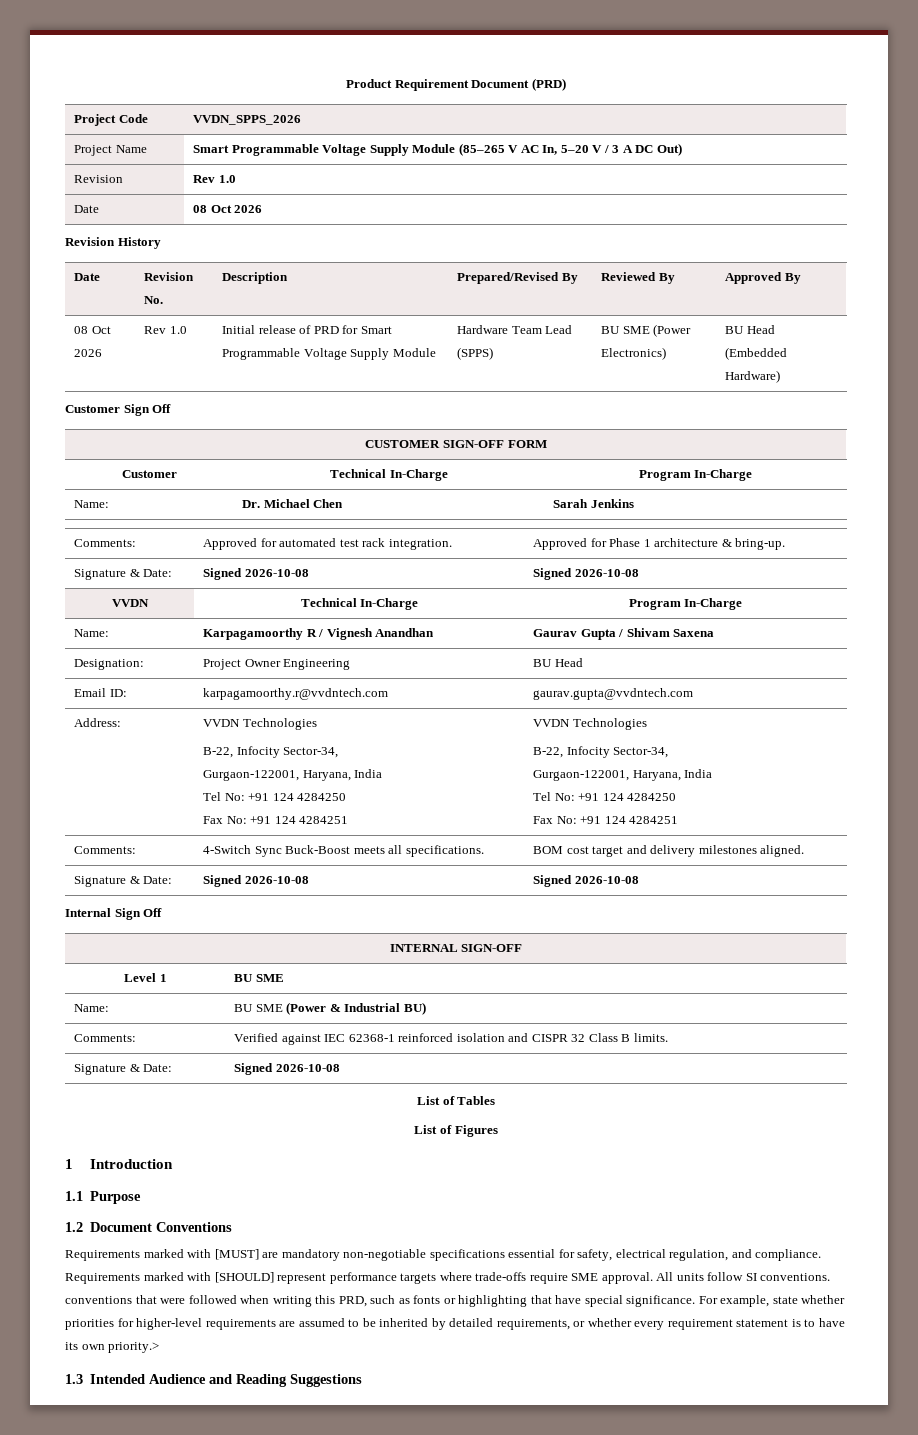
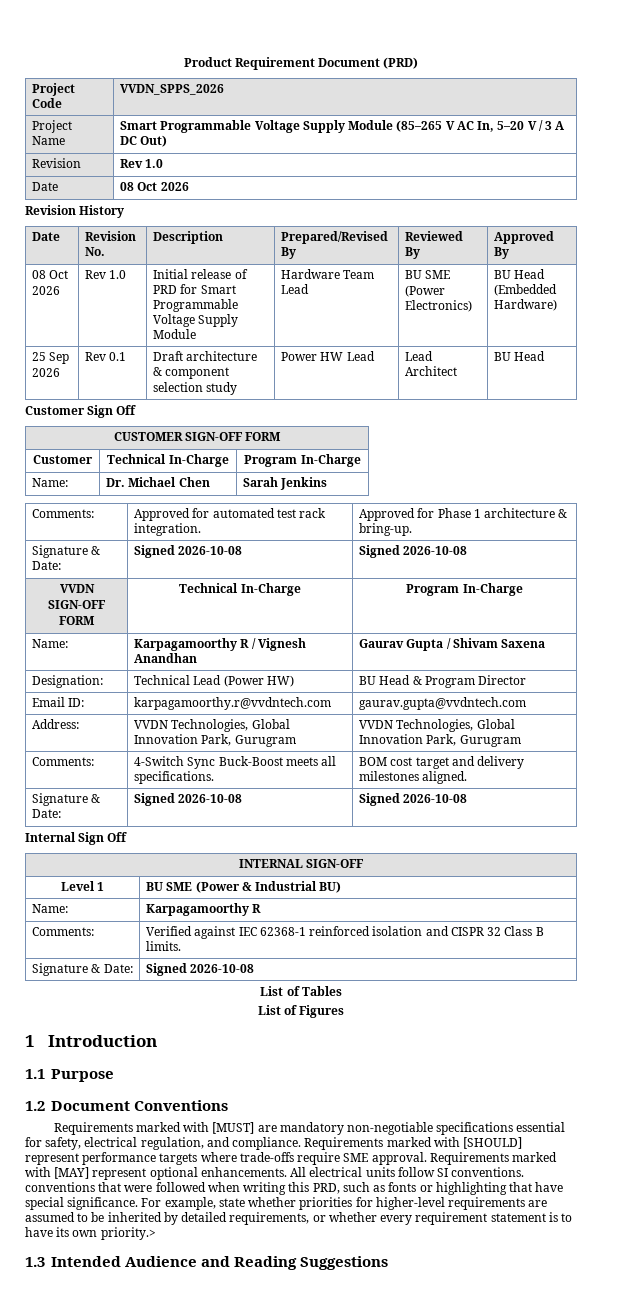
[457,347,494,360] (SPPS) -> (310, 289) none
(781, 376) none -> [32,352,70,364] [32,368,61,377] [85,352,127,361] [153,351,258,361] [153,367,230,379] [153,382,238,395] [281,351,375,361] [405,351,434,361] [405,366,458,376] [494,351,546,361] // 25 Sep 2026 | Rev 0.1 | Draft architecture & component selection study | Power HW Lead | Lead Architect | BU Head
(149, 603) none -> [48,600,106,609] [59,616,95,625] SIGN-OFF FORM
[203,659,351,670] [533,658,583,667] Project Owner Engineering | BU Head -> [134,675,294,687] [359,675,527,688] Technical Lead (Power HW) | BU Head & Program Director
[242,718,317,730] [203,746,339,758] [203,769,383,781] [203,792,347,801] [203,816,349,824] [533,718,647,730] [533,746,669,758] [533,769,713,781] [533,792,677,801] [533,816,679,824] Technologies // B-22, Infocity Sector-34, // Gurgaon-122001, Haryana, India // Tel No: +91 124 4284250 // Fax No: +91 124 4284251 | VVDN Technologies // B-22, Infocity Sector-34, // Gurgaon-122001, Haryana, India // Tel No: +91 124 4284250 // Fax No: +91 124 4284251 -> [171,719,290,732] [134,734,296,747] [359,719,515,732] [359,734,521,747] Technologies, Global Innovation Park, Gurugram | VVDN Technologies, Global Innovation Park, Gurugram
[74,1004,110,1012] [234,1004,283,1012] // Name: | BU SME -> (193, 886) none
(426, 1008) none -> [32,904,69,913] [146,903,262,916] // Name: | Karpagamoorthy R
[656,1272,674,1281] All -> [429,1152,558,1165] [25,1167,363,1180] Requirements marked with [MAY] represent optional enhancements. All electrical

